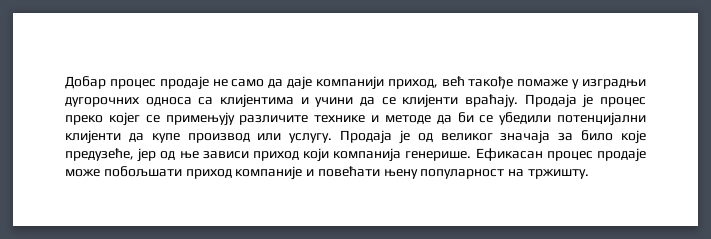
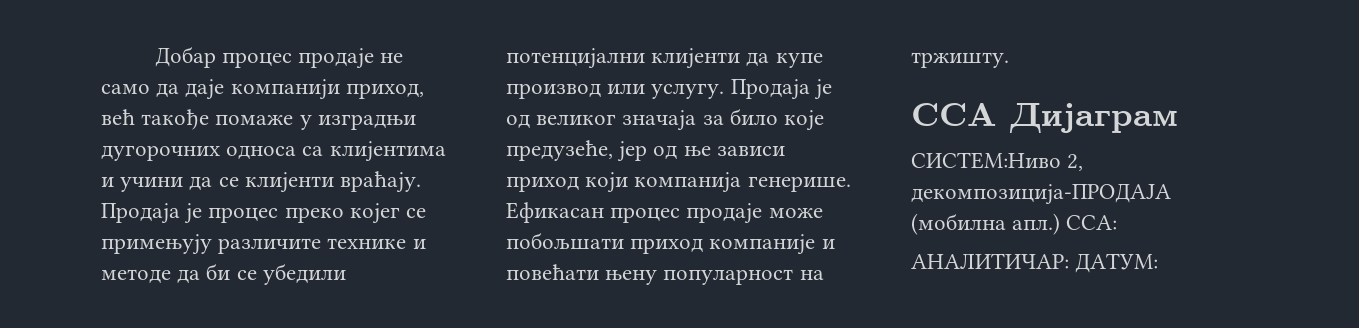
(590, 174) none -> [911,103,1178,133] [911,152,1084,171] [911,183,1171,205] [911,213,1118,235] [911,253,1159,273] // ССА Дијаграм // СИСТЕМ:Ниво 2, декомпозиција-ПРОДАЈА (мобилна апл.) ССА: // АНАЛИТИЧАР: ДАТУМ:

